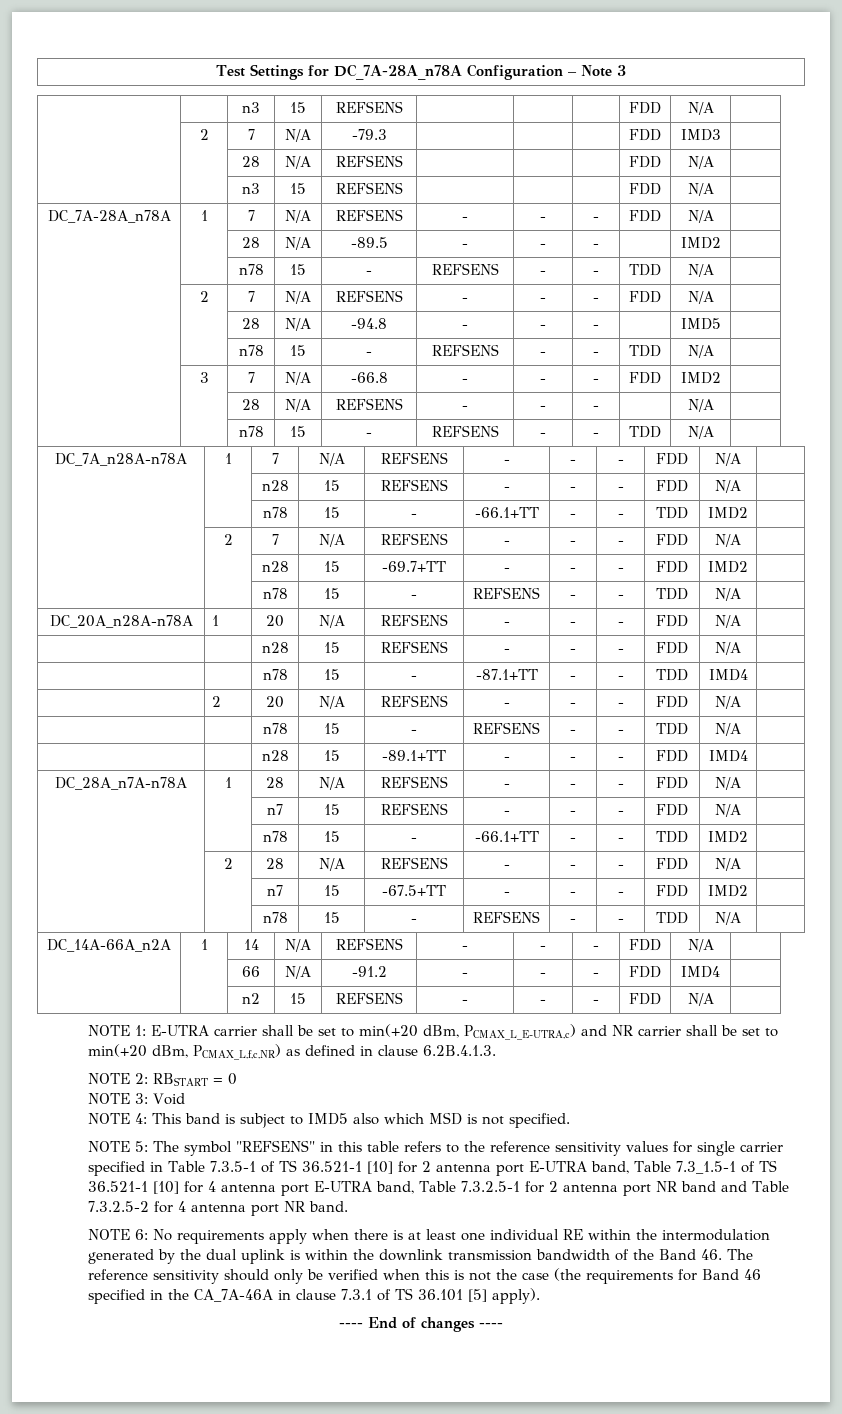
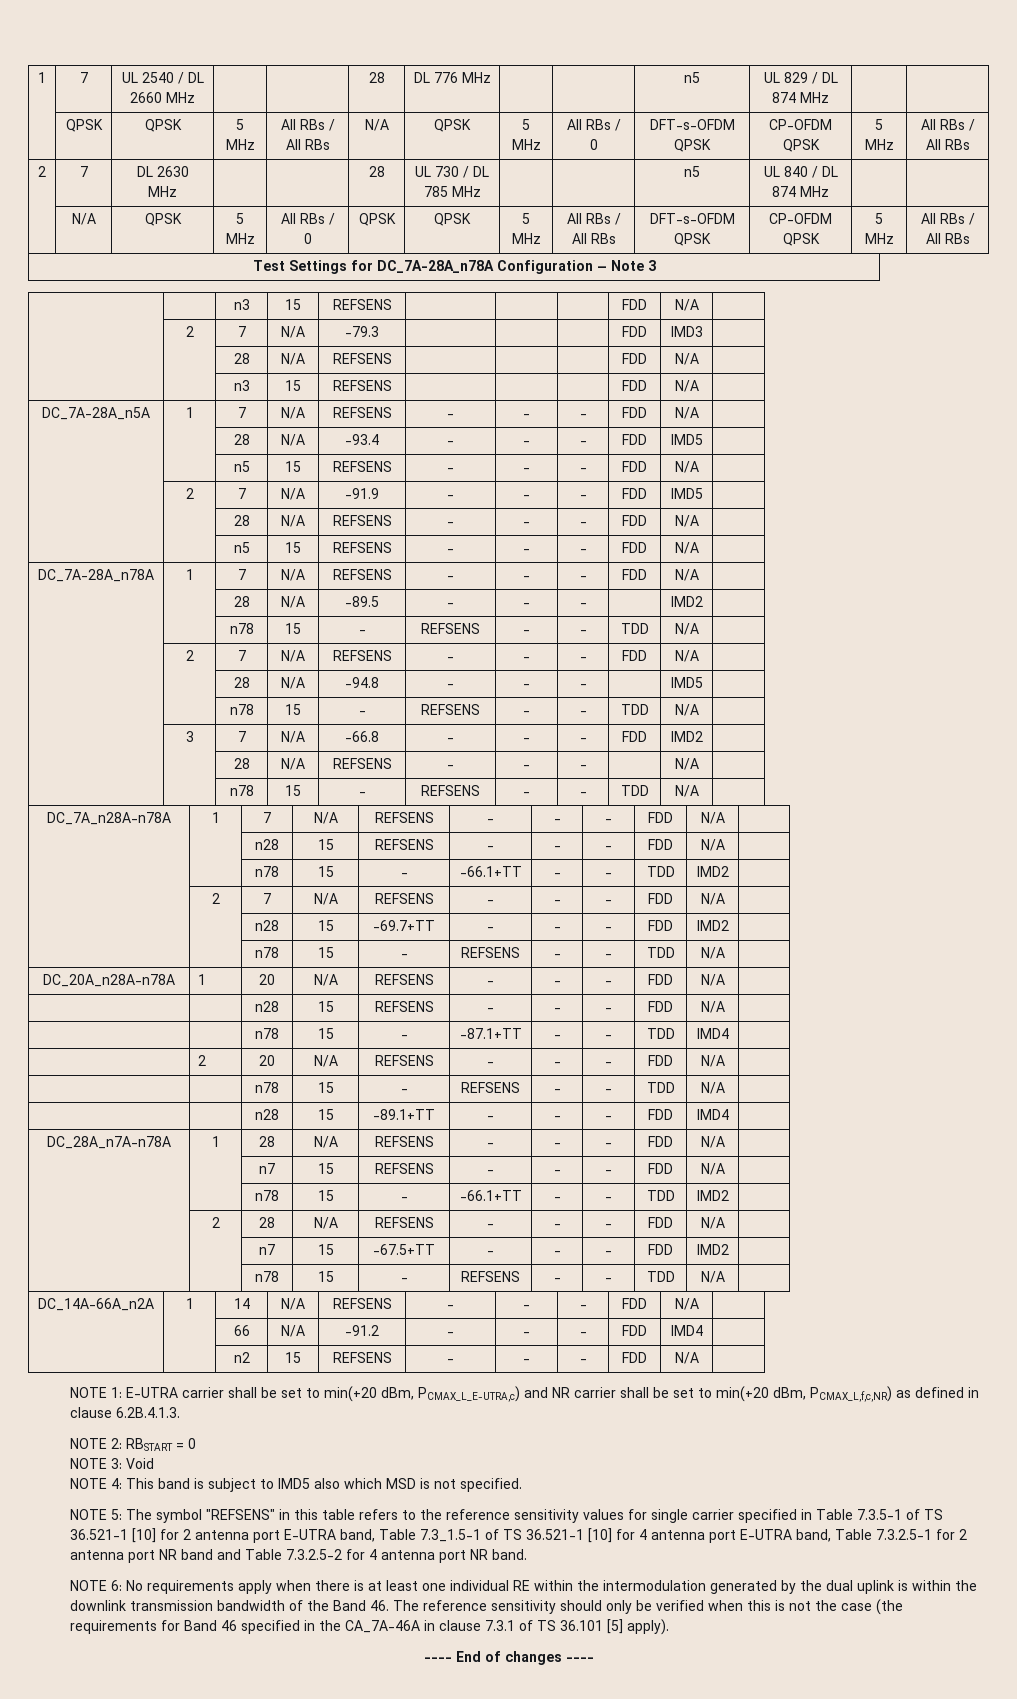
(216, 71) none -> [38,72,46,83] [79,72,88,83] [121,72,204,84] [130,92,195,103] [368,72,385,83] [413,72,491,83] [684,72,700,83] [763,72,838,84] [772,92,829,103] [65,119,103,132] [144,119,182,132] [236,119,244,130] [225,139,255,150] [280,119,335,131] [285,139,330,150] [364,119,389,131] [434,119,471,132] [522,119,530,130] [511,139,541,150] [566,119,621,131] [589,139,598,150] [649,119,735,130] [674,139,711,152] [769,119,832,130] [782,139,820,152] [875,119,883,130] [864,139,894,150] [920,119,975,131] [925,139,970,150] [38,166,46,177] [79,166,88,177] [136,166,189,177] [148,186,177,197] [368,166,385,177] [415,166,489,178] [423,186,481,197] [684,166,700,177] [763,166,838,178] [772,186,829,197] [71,213,96,225] [144,213,182,226] [236,213,244,224] [225,233,255,244] [280,213,335,225] [303,233,312,244] [358,213,396,226] [434,213,471,226] [522,213,530,224] [511,233,541,244] [566,213,621,225] [571,233,616,244] [649,213,735,224] [674,233,711,246] [769,213,832,224] [782,233,820,246] [875,213,883,224] [864,233,894,244] [920,213,975,225] [925,233,970,244] 1 | 7 | UL 2540 / DL 2660 MHz | | | 28 | DL 776 MHz | | | n5 | UL 829 / DL 874 MHz | | // | QPSK | QPSK | 5 MHz | All RBs / All RBs | N/A | QPSK | 5 MHz | All RBs / 0 | DFT-s-OFDM QPSK | CP-OFDM QPSK | 5 MHz | All RBs / All RBs // 2 | 7 | DL 2630 MHz | | | 28 | UL 730 / DL 785 MHz | | | n5 | UL 840 / DL 874 MHz | | // | N/A | QPSK | 5 MHz | All RBs / 0 | QPSK | QPSK | 5 MHz | All RBs / All RBs | DFT-s-OFDM QPSK | CP-OFDM QPSK | 5 MHz | All RBs / All RBs //
(714, 189) none -> [42,407,150,420] [185,407,194,418] [237,407,246,418] [281,407,305,419] [332,407,392,418] [447,414,454,418] [523,414,530,418] [579,414,587,418] [622,407,647,418] [674,407,699,419] [233,434,250,445] [281,434,305,446] [345,434,379,445] [447,441,454,445] [523,441,530,445] [579,441,587,445] [622,434,647,445] [670,434,703,445] [233,461,250,472] [285,461,301,472] [332,461,392,472] [447,468,454,472] [523,468,530,472] [579,468,587,472] [622,461,647,472] [674,461,699,473] [185,488,194,499] [237,488,246,499] [281,488,305,500] [345,488,379,499] [447,495,454,499] [523,495,530,499] [579,495,587,499] [622,488,647,499] [670,488,703,499] [233,515,250,526] [281,515,305,527] [332,515,392,526] [447,522,454,526] [523,522,530,526] [579,522,587,526] [622,515,647,526] [674,515,699,527] [233,542,250,553] [285,542,301,553] [332,542,392,553] [447,549,454,553] [523,549,530,553] [579,549,587,553] [622,542,647,553] [674,542,699,554] // DC_7A-28A_n5A | 1 | 7 | N/A | REFSENS | - | - | - | FDD | N/A | // | | 28 | N/A | -93.4 | - | - | - | FDD | IMD5 | // | | n5 | 15 | REFSENS | - | - | - | FDD | N/A | // | 2 | 7 | N/A | -91.9 | - | - | - | FDD | IMD5 | // | | 28 | N/A | REFSENS | - | - | - | FDD | N/A | // | | n5 | 15 | REFSENS | - | - | - | FDD | N/A |

